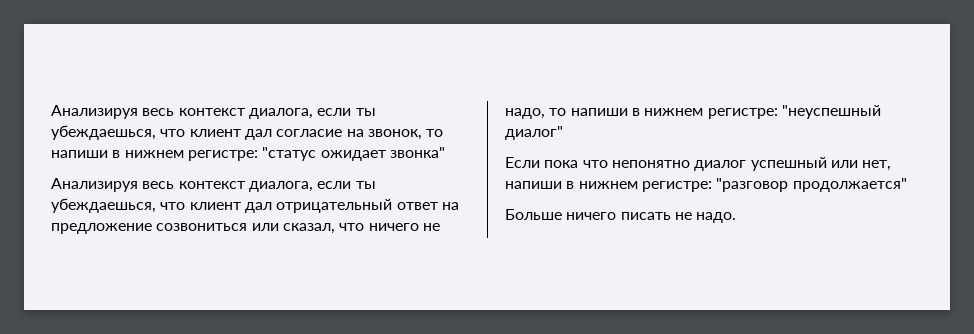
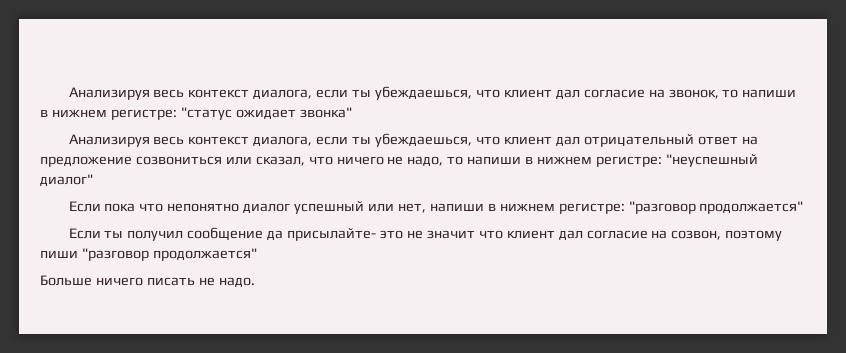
(907, 185) none -> [68,227,783,241] [40,248,257,261] // Если ты получил сообщение да присылайте- это не значит что клиент дал согласие на созвон, поэтому пиши "разговор продолжается"

